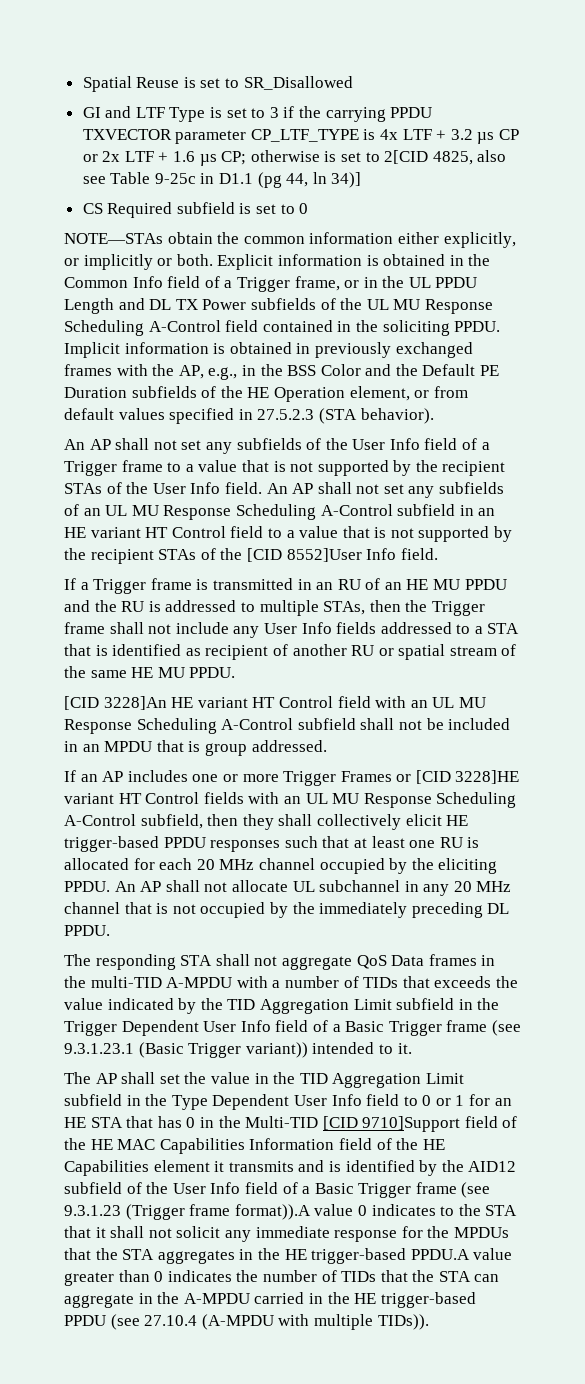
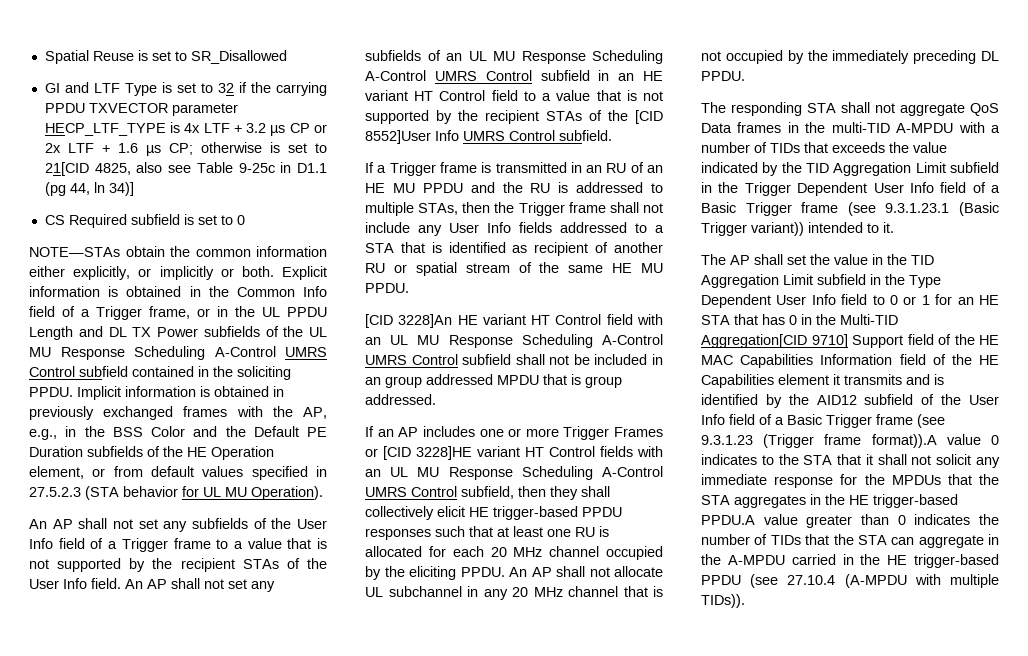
[269,107,279,118] 3 -> [217,83,234,93] 32
[250,129,359,142] CP_LTF_TYPE -> [44,123,166,136] HECP_LTF_TYPE
[384,150,429,164] 2[CID -> [44,162,89,176] 21[CID
[225,320,259,332] field -> [285,347,327,357] [29,366,128,377] UMRS Control subfield
[360,408,434,424] behavior). -> [123,486,323,500] behavior for UL MU Operation).
(393, 510) none -> [434,70,532,81] UMRS Control
[400,548,438,560] field. -> [463,130,612,141] UMRS Control subfield.
(294, 724) none -> [365,354,458,365] UMRS Control
(100, 748) none -> [385,374,493,388] group addressed
(136, 820) none -> [365,486,457,497] UMRS Control
[322,1116,461,1132] [CID 9710]Support -> [701,334,903,348] Aggregation[CID 9710] Support

